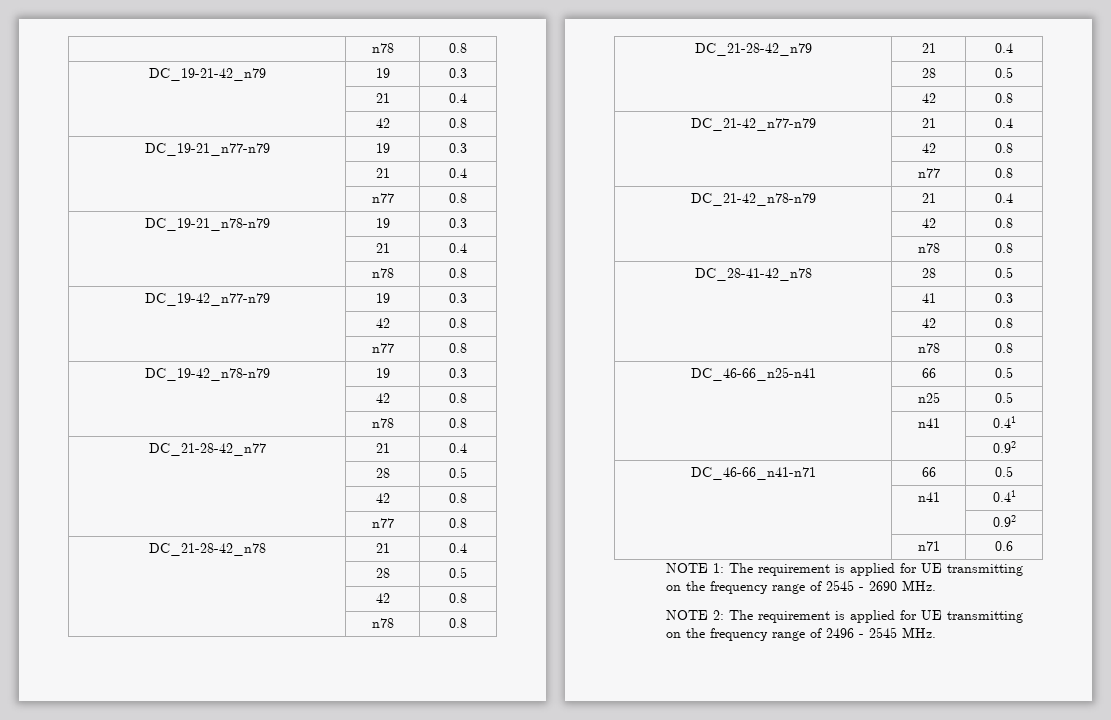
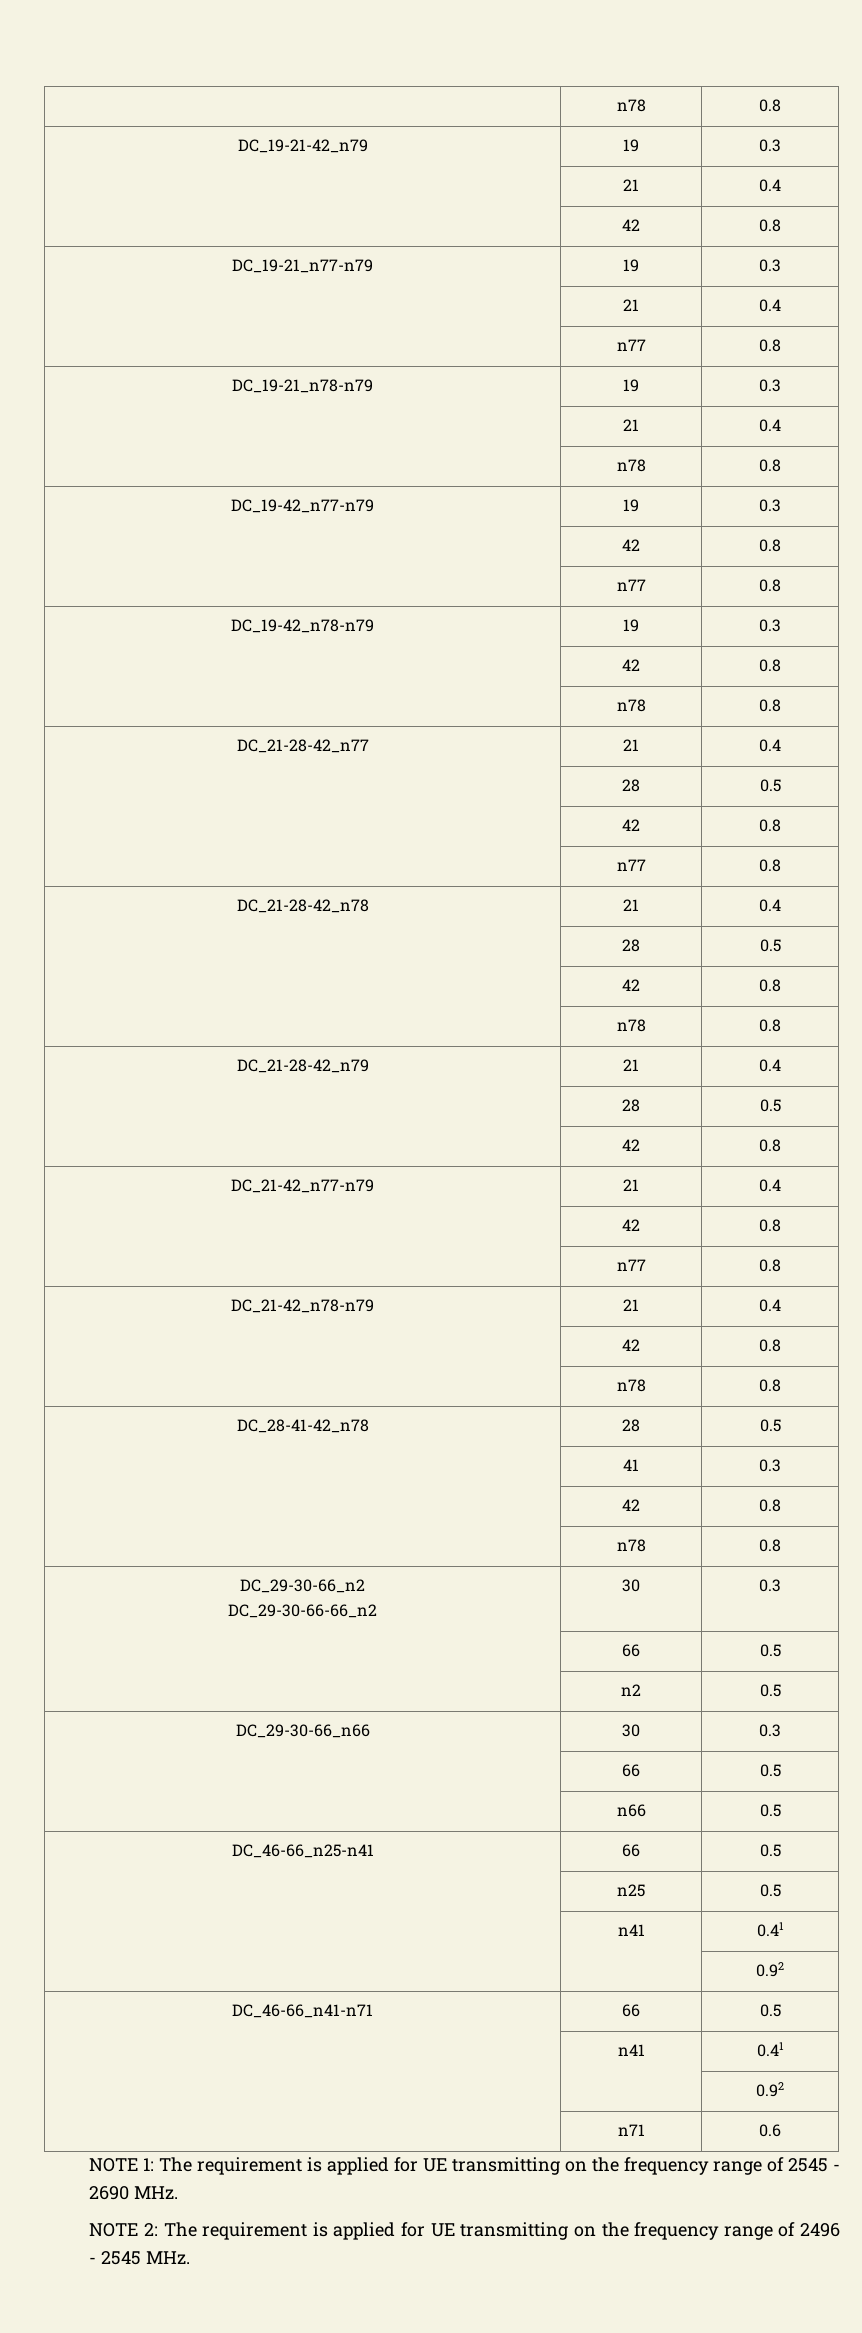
(1013, 348) none -> [240,1579,365,1593] [228,1604,377,1618] [622,1579,640,1592] [759,1579,781,1592] [622,1644,640,1657] [759,1644,781,1657] [621,1684,641,1696] [759,1684,781,1697] [235,1724,370,1738] [622,1724,640,1737] [759,1724,781,1737] [622,1764,640,1777] [759,1764,781,1777] [616,1804,646,1817] [759,1804,781,1817] // DC_29-30-66_n2 // DC_29-30-66-66_n2 | 30 | 0.3 // | 66 | 0.5 // | n2 | 0.5 // DC_29-30-66_n66 | 30 | 0.3 // | 66 | 0.5 // | n66 | 0.5

